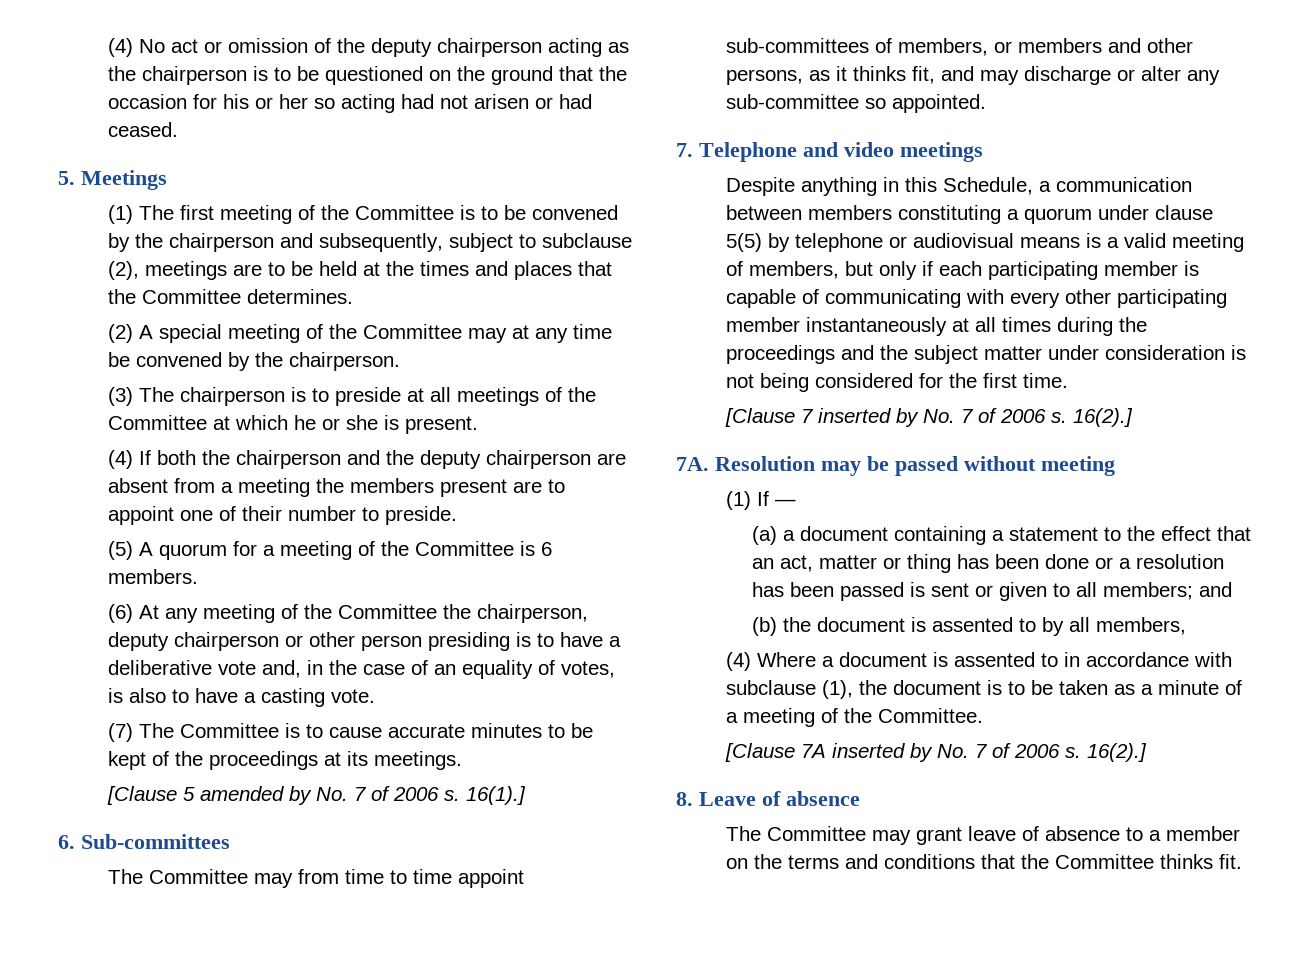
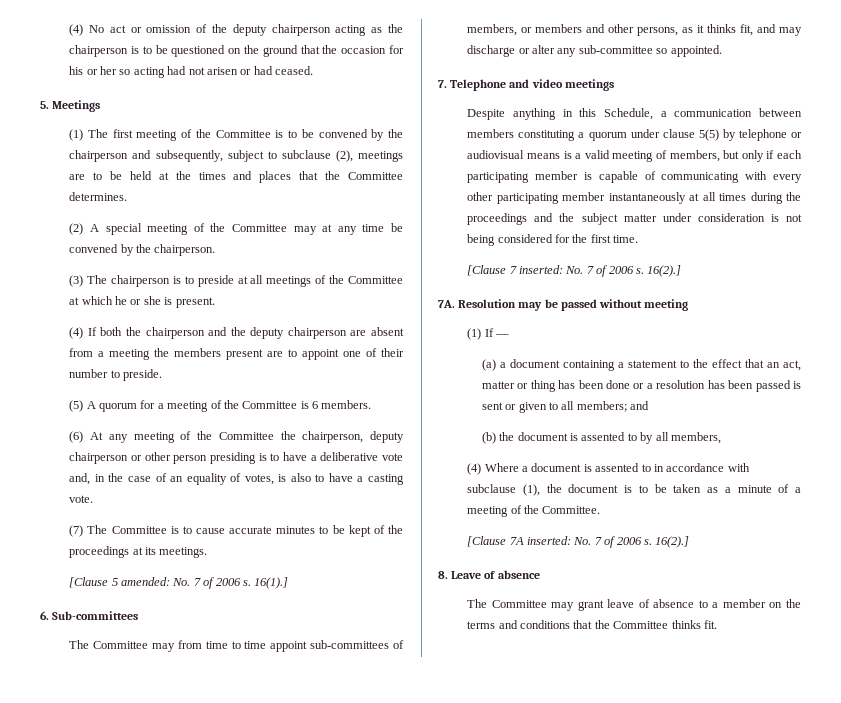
[200,786,313,805] amended by -> [121,577,171,586] amended:
[818,408,920,427] inserted by -> [519,265,564,274] inserted:
[832,743,934,762] inserted by -> [527,536,572,545] inserted:

